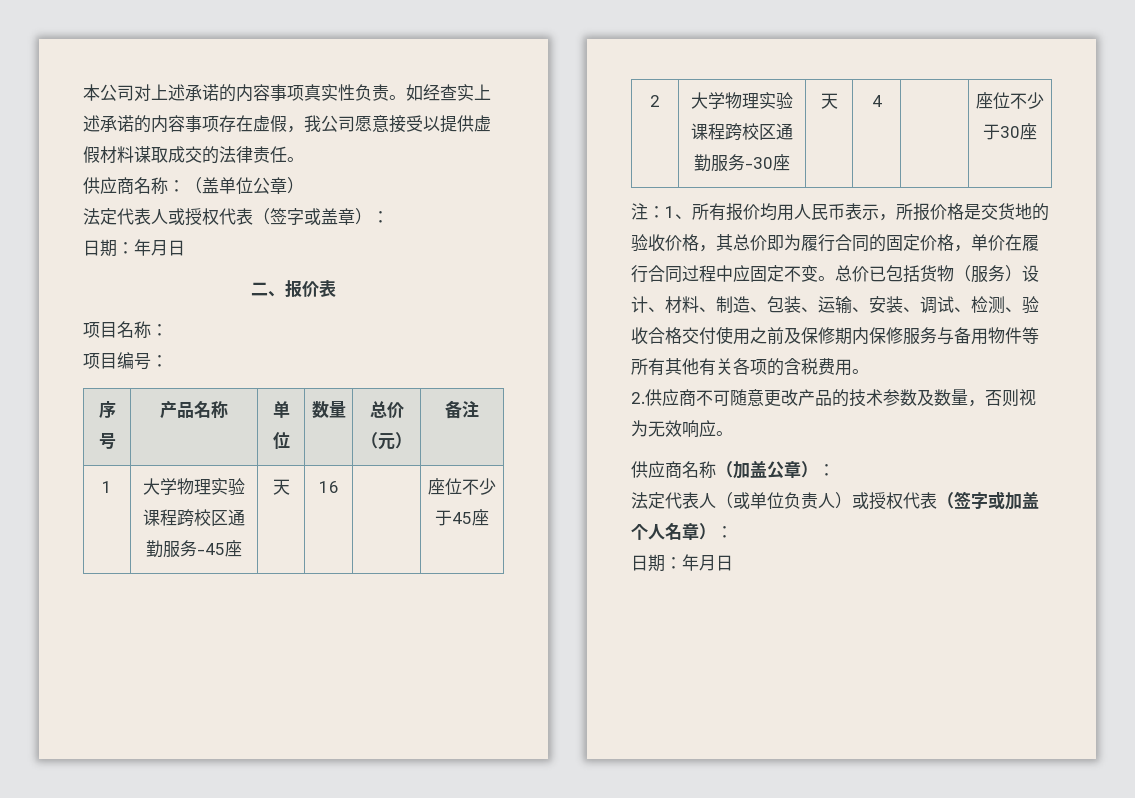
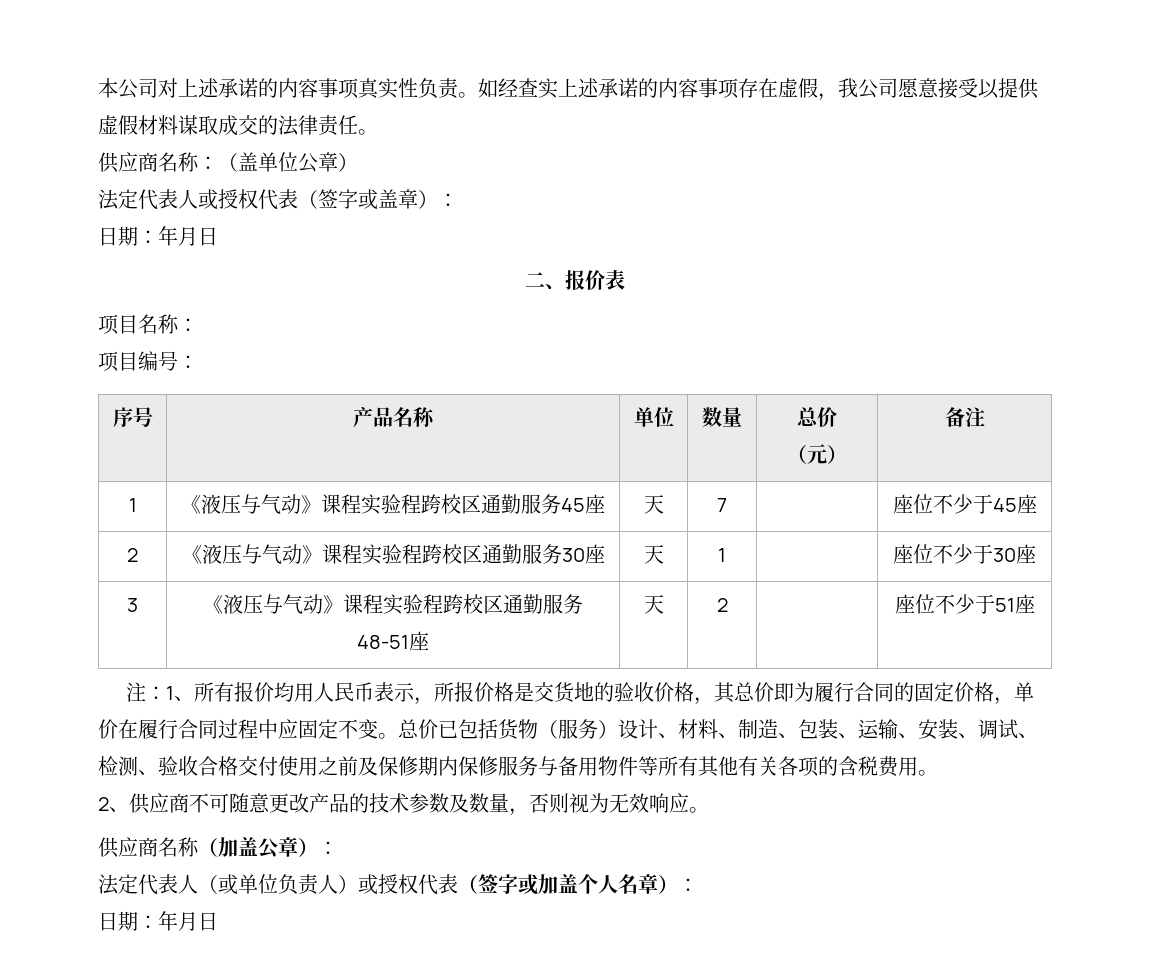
[143,478,245,496] [143,509,245,527] [146,540,242,558] [272,479,290,495] [318,481,339,493] 大学物理实验课程跨校区通勤服务-45座 | 天 | 16 -> [181,494,605,515] [643,495,664,514] [717,498,727,512] 《液压与气动》课程实验程跨校区通勤服务45座 | 天 | 7
[691,92,793,110] [691,123,793,141] [694,154,790,172] [820,93,838,109] [871,95,882,107] 大学物理实验课程跨校区通勤服务-30座 | 天 | 4 -> [181,544,605,565] [643,545,664,564] [718,548,726,562] 《液压与气动》课程实验程跨校区通勤服务30座 | 天 | 1
(1037, 131) none -> [127,598,138,612] [203,594,583,615] [357,631,429,651] [643,595,664,614] [716,598,728,612] [894,594,1035,614] // 3 | 《液压与气动》课程实验程跨校区通勤服务48-51座 | 天 | 2 | | 座位不少于51座
[631,392,645,404] 2. -> [98,797,129,812] 2、

